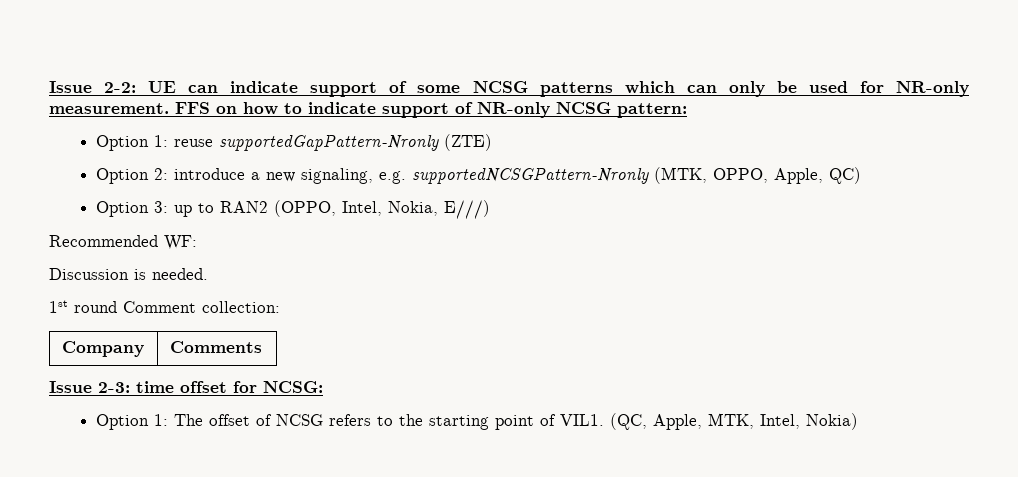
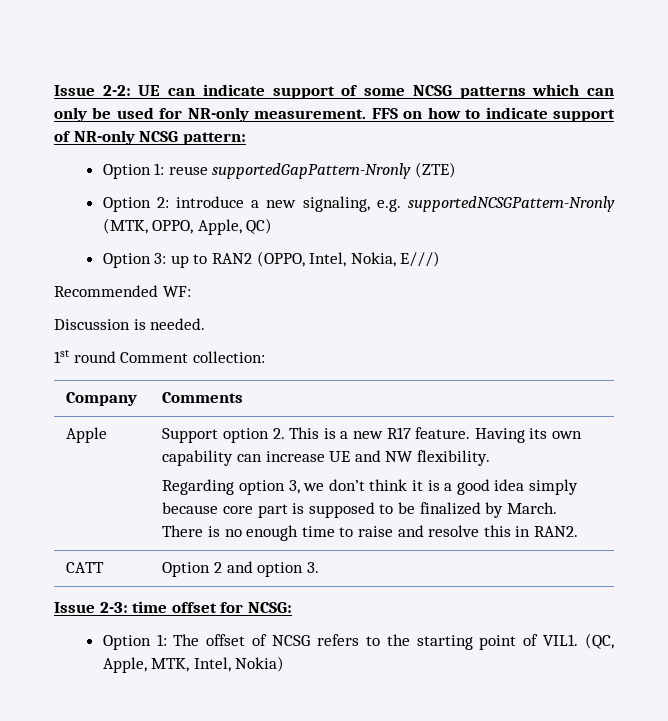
(262, 347) none -> [66,427,108,443] [162,427,582,443] [162,450,490,466] [162,479,578,495] [162,502,557,518] [162,525,578,541] [66,562,105,573] [162,561,319,577] // Apple | Support option 2. This is a new R17 feature. Having its own capability can increase UE and NW flexibility. // Regarding option 3, we don’t think it is a good idea simply because core part is supposed to be finalized by March. There is no enough time to raise and resolve this in RAN2. // CATT | Option 2 and option 3.

